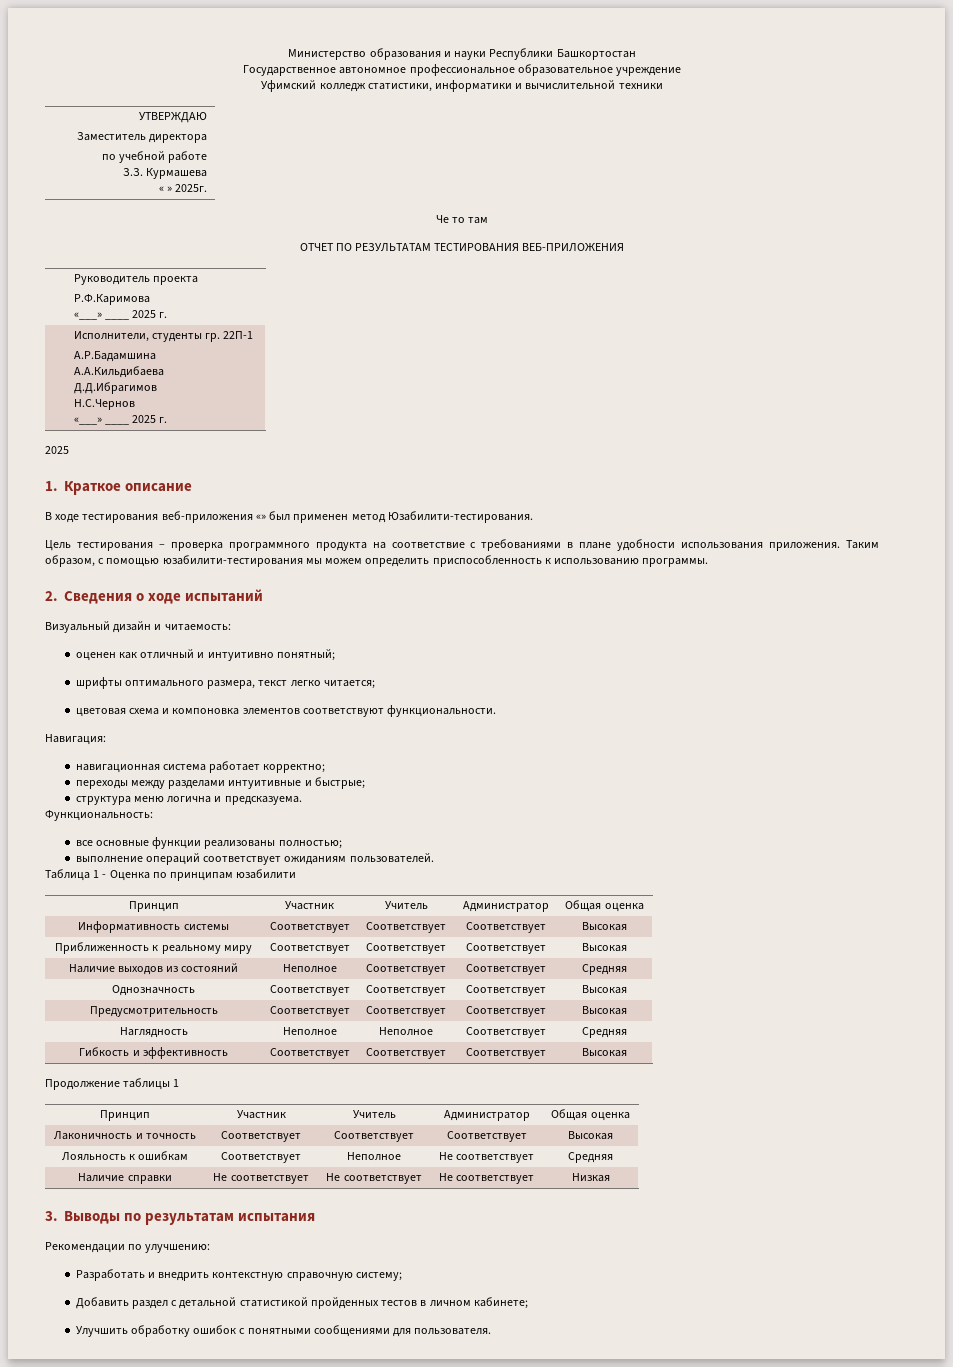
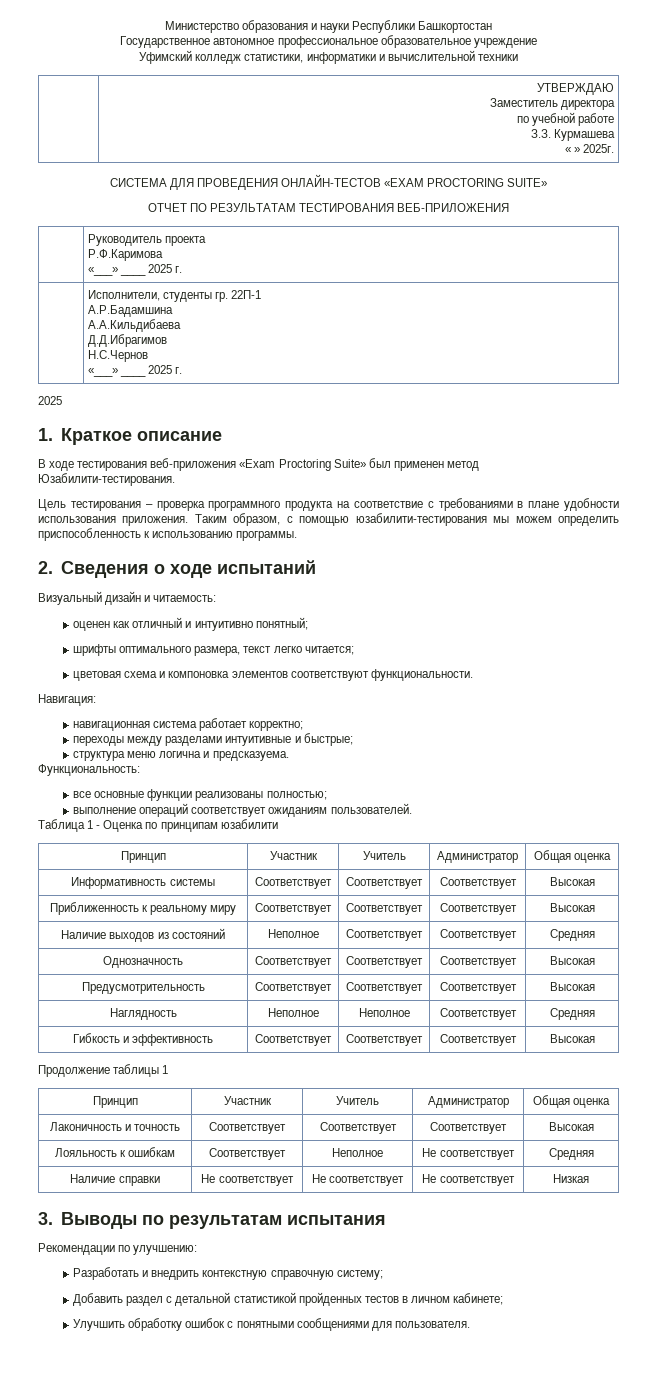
[435,215,489,224] Че то там -> [109,174,548,190] СИСТЕМА ДЛЯ ПРОВЕДЕНИЯ ОНЛАЙН-ТЕСТОВ «EXAM PROCTORING SUITE»
[255,514,266,520] «» -> [239,459,366,471] «Exam Proctoring Suite»

